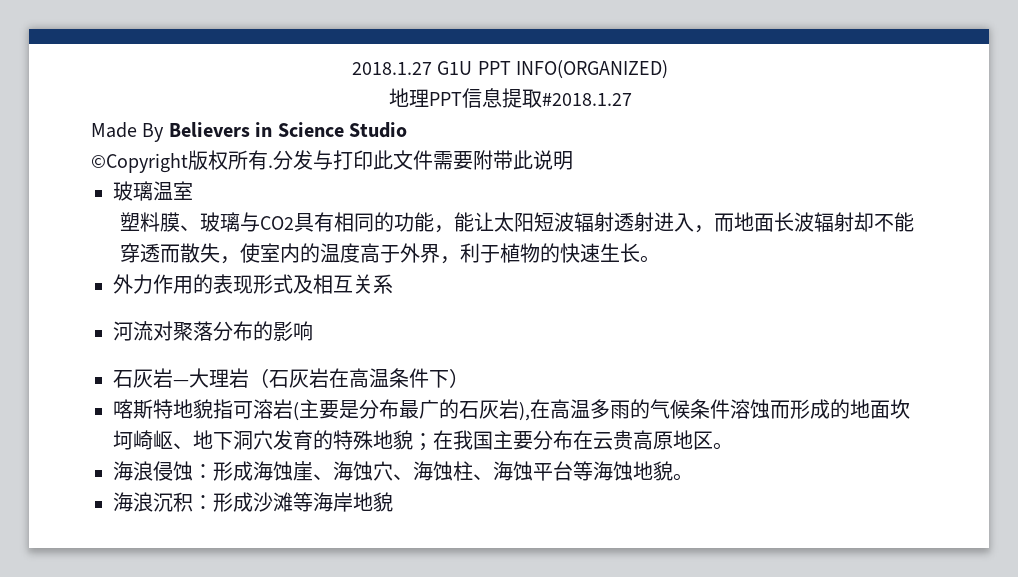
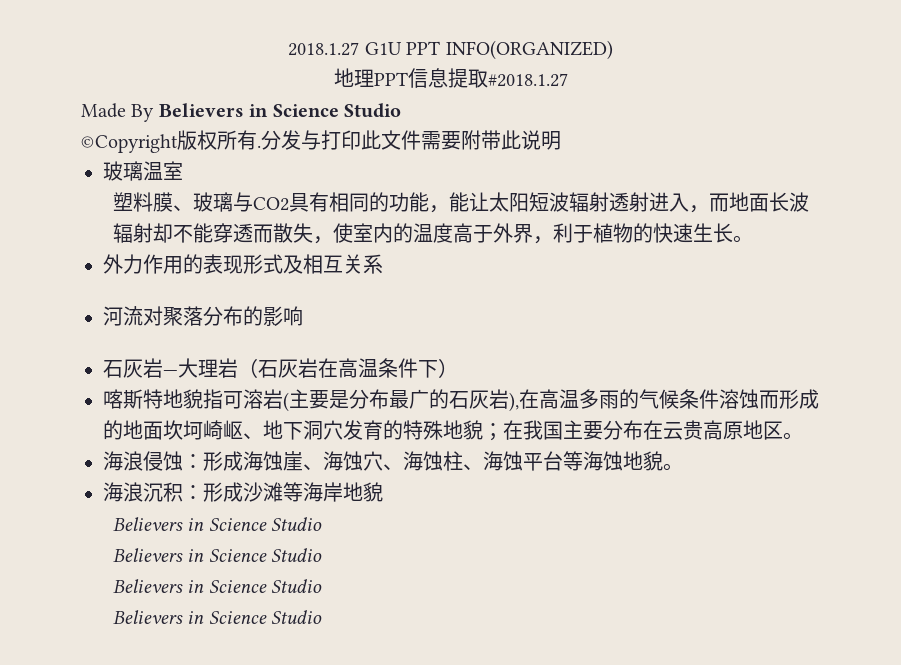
(393, 502) none -> [112,517,323,531] [112,548,323,562] [112,579,323,593] [112,610,323,624] // Believers in Science Studio // Believers in Science Studio // Believers in Science Studio // Believers in Science Studio

